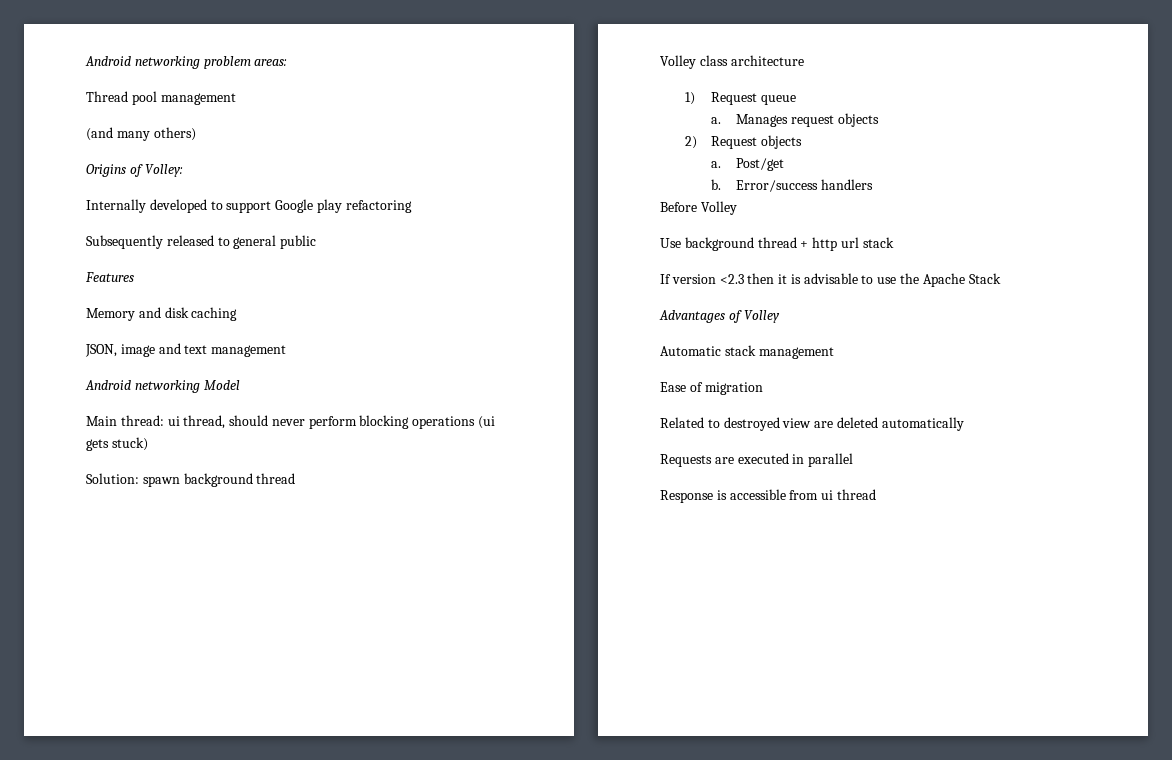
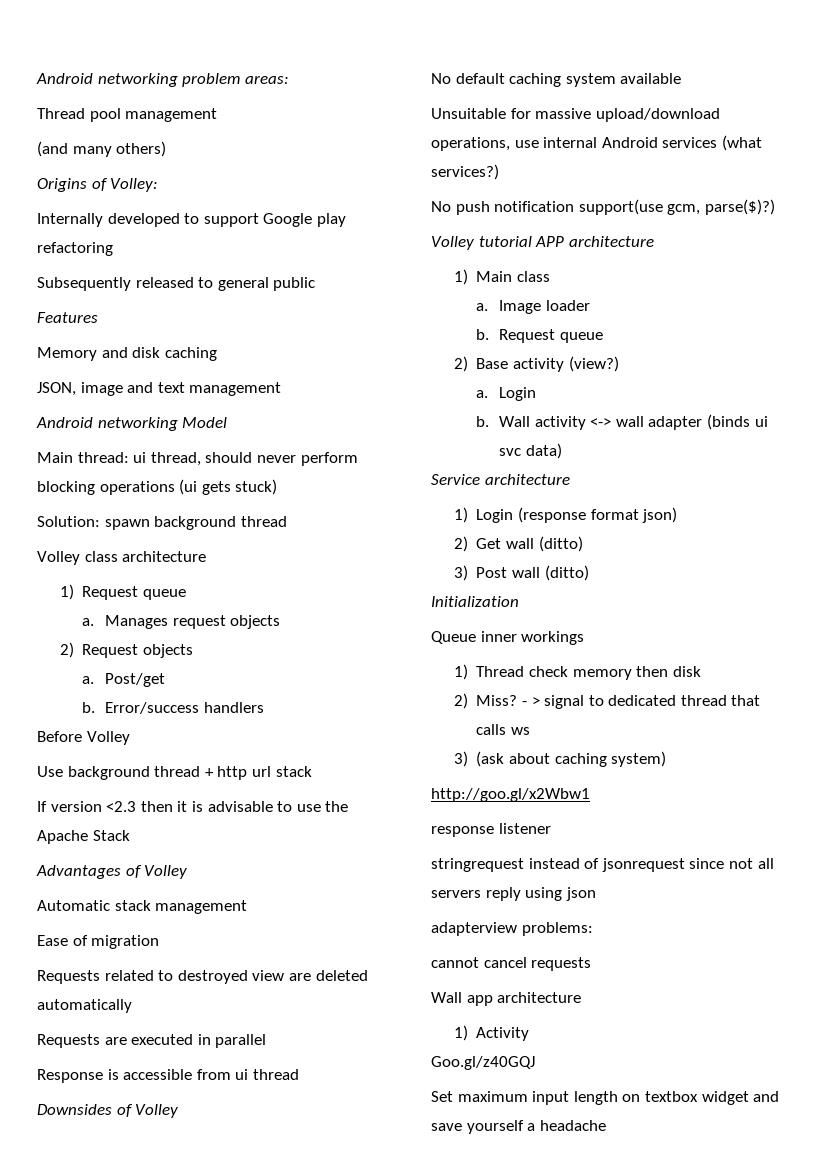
[660,417,704,428] Related -> [37,970,154,984] Requests related
(876, 494) none -> [37,1104,179,1118] [431,73,682,87] [431,108,720,122] [431,135,762,151] [431,164,499,180] [431,199,775,215] [431,236,654,250] [453,269,550,285] [476,300,590,314] [476,329,603,343] [453,356,619,372] [476,387,536,401] [476,414,768,430] [498,443,562,459] [431,474,570,485] [453,507,678,523] [453,536,583,552] [453,565,589,581] [431,596,519,607] [431,631,585,645] [453,664,701,680] [453,693,761,709] [476,724,530,735] [453,751,667,767] [431,788,590,802] [431,823,551,837] [431,858,774,872] [431,887,596,901] [431,922,593,936] [431,957,592,971] [431,992,582,1006] [453,1025,530,1041] [431,1056,535,1070] [431,1091,780,1105] [431,1120,606,1134] // Downsides of Volley // No default caching system available // Unsuitable for massive upload/download operations, use internal Android services (what services?) // No push notification support(use gcm, parse($)?) // Volley tutorial APP architecture // 1) Main class // a. Image loader // b. Request queue // 2) Base activity (view?) // a. Login // b. Wall activity <-> wall adapter (binds ui svc data) // Service architecture // 1) Login (response format json) // 2) Get wall (ditto) // 3) Post wall (ditto) // Initialization // Queue inner workings // 1) Thread check memory then disk // 2) Miss? - > signal to dedicated thread that calls ws // 3) (ask about caching system) // http://goo.gl/x2Wbw1 // response listener // stringrequest instead of jsonrequest since not all servers reply using json // adapterview problems: // cannot cancel requests // Wall app architecture // 1) Activity // Goo.gl/z40GQJ // Set maximum input length on textbox widget and save yourself a headache

